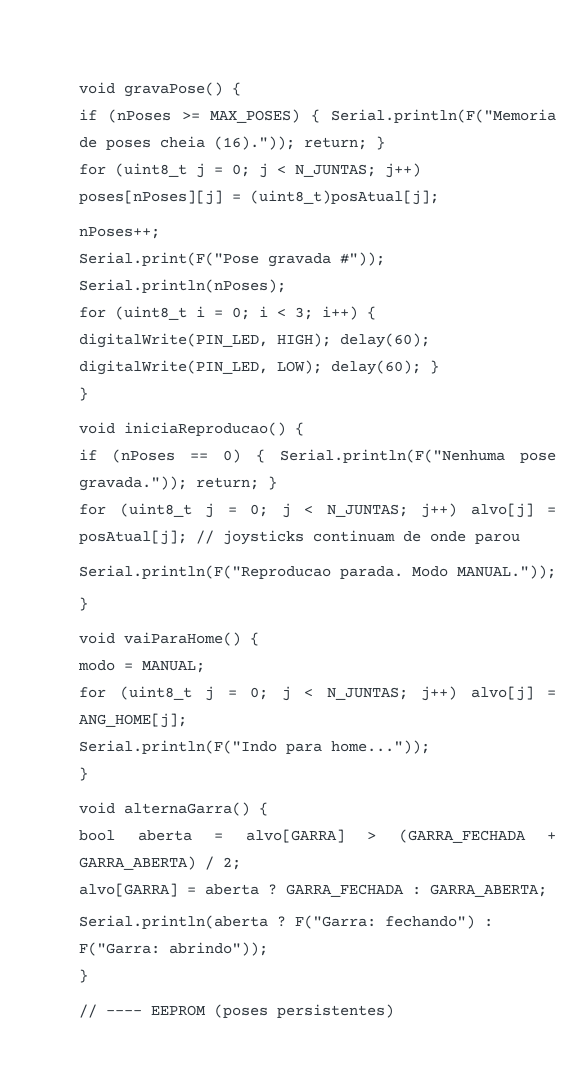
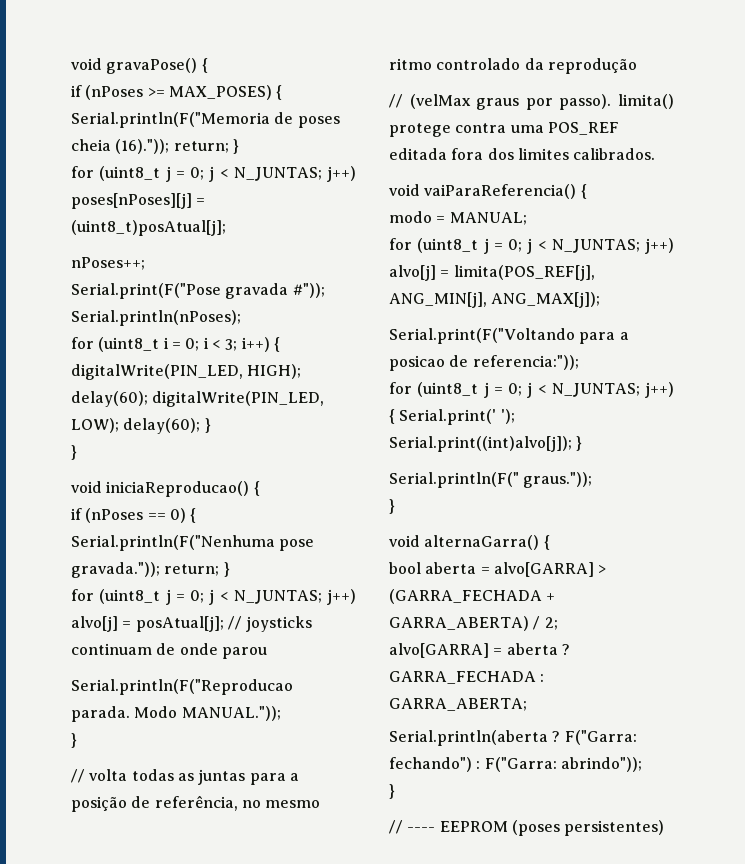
[79,632,241,646] // void vaiParaHome() -> [71,769,299,785] [71,795,321,812] [389,58,637,74] [389,94,674,110] [389,122,619,137] [389,148,656,160] [389,184,577,199] // // volta todas as juntas para a posição de referência, no mesmo ritmo controlado da reprodução // // (velMax graus por passo). limita() protege contra uma POS_REF editada fora dos limites calibrados. // void vaiParaReferencia()
[79,713,187,728] [79,740,430,754] ANG_HOME[j]; // Serial.println(F("Indo para home...")); -> [453,265,595,281] [389,292,601,308] [389,328,629,344] [389,355,579,371] [389,382,674,398] [389,409,515,425] [389,436,583,452] [389,472,593,488] limita(POS_REF[j], ANG_MIN[j], ANG_MAX[j]); // Serial.print(F("Voltando para a posicao de referencia:")); // for (uint8_t j = 0; j < N_JUNTAS; j++) { Serial.print(' '); Serial.print((int)alvo[j]); } // Serial.println(F(" graus."));

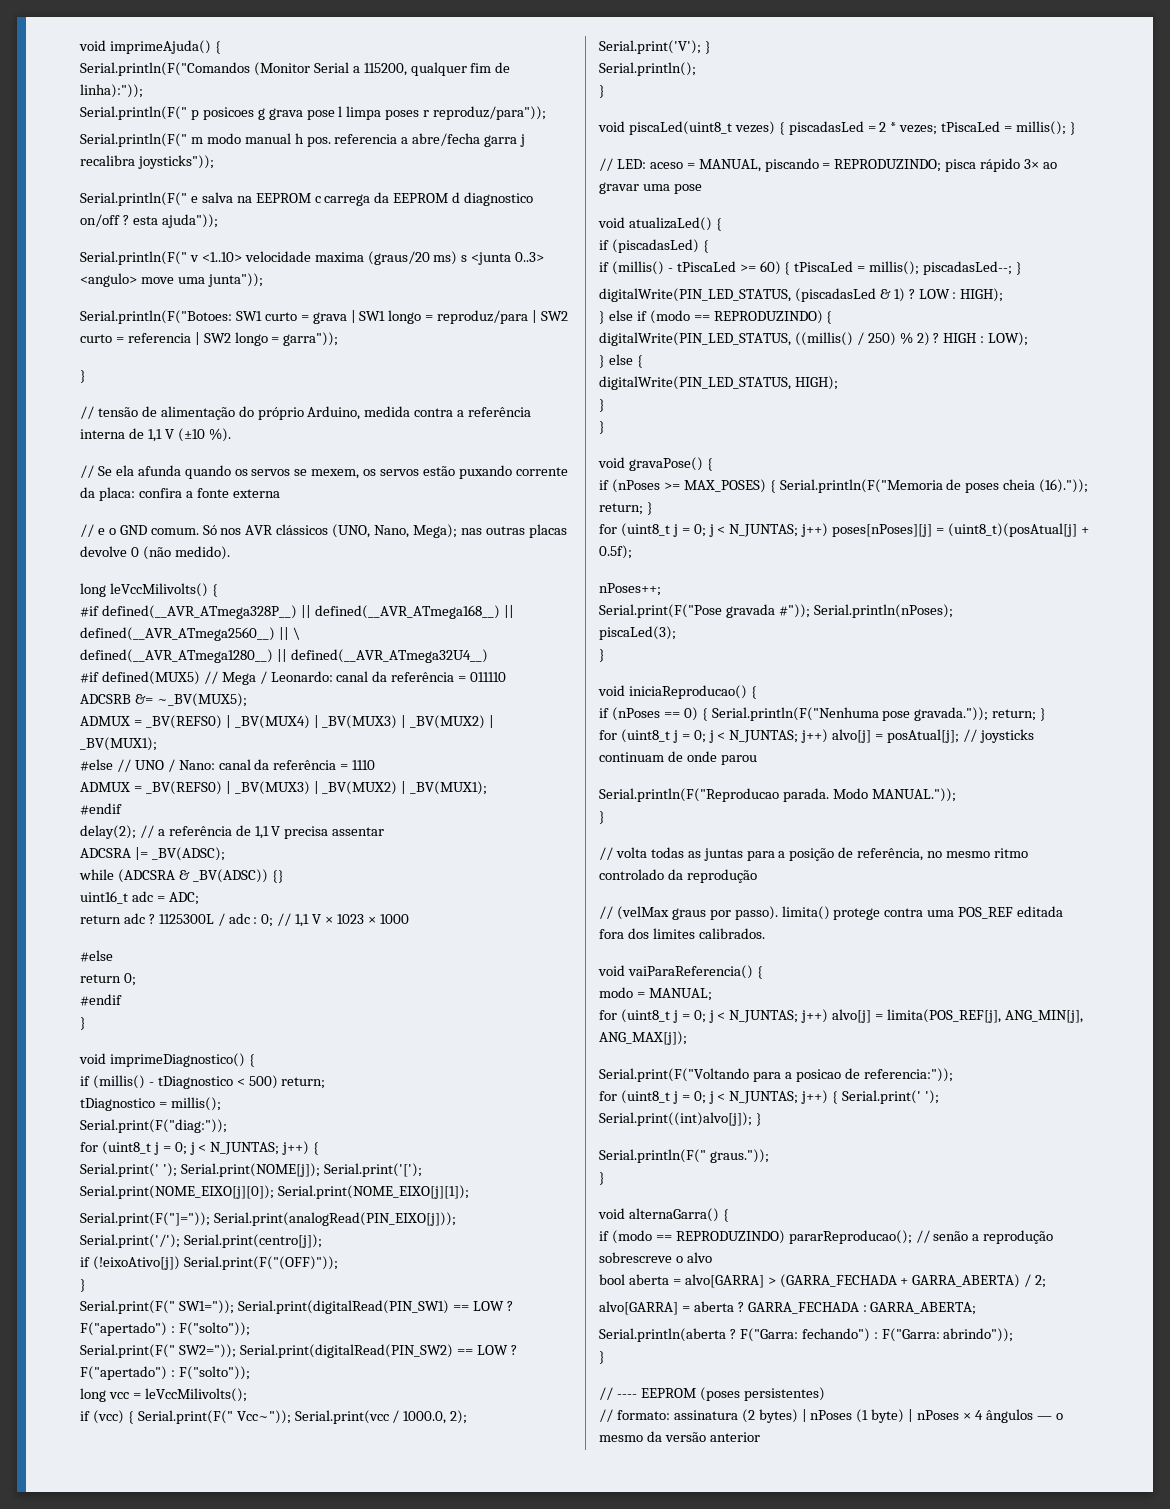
[71,58,102,70] void -> [79,40,221,54] [80,62,511,76] [80,84,143,98] [80,106,547,120] [80,133,526,147] [80,155,214,169] [80,192,534,206] [80,214,218,228] [80,251,545,265] [80,273,263,287] [80,310,569,324] [80,332,339,346] [80,370,86,383] [80,406,532,420] [80,428,231,442] [80,465,568,479] [80,487,280,501] [80,524,567,538] [80,546,230,560] [80,583,218,597] [80,605,514,619] [80,627,300,641] [80,649,488,663] [80,671,507,685] [80,693,247,707] [80,715,495,729] [80,737,157,751] [80,759,376,772] [80,781,488,795] [80,803,122,815] [80,825,385,839] [80,847,225,861] [79,869,284,883] [80,891,199,905] [80,913,409,927] [80,950,113,962] [80,973,136,986] [80,994,122,1006] [80,1017,86,1030] [79,1053,255,1067] [80,1075,326,1089] [80,1097,221,1111] [80,1119,227,1133] [80,1141,320,1155] [80,1163,422,1177] [80,1185,469,1199] [80,1212,456,1226] [80,1234,322,1248] [80,1256,338,1270] [80,1279,86,1292] [80,1300,513,1314] [80,1322,250,1336] [80,1344,517,1358] [80,1366,250,1380] [80,1388,247,1402] [80,1410,468,1424] [599,40,711,54] [599,62,696,76] [599,85,605,98] [598,121,1076,135] [599,158,1058,172] [599,182,702,194] [598,217,722,231] [599,239,709,253] [599,261,1023,275] [599,288,1004,302] [599,310,833,324] [599,332,1029,346] [599,354,643,368] [599,376,838,390] [599,399,605,412] [599,421,605,434] [598,457,625,468] void imprimeAjuda() { // Serial.println(F("Comandos (Monitor Serial a 115200, qualquer fim de linha):")); // Serial.println(F(" p posicoes g grava pose l limpa poses r reproduz/para")); // Serial.println(F(" m modo manual h pos. referencia a abre/fecha garra j recalibra joysticks")); // Serial.println(F(" e salva na EEPROM c carrega da EEPROM d diagnostico on/off ? esta ajuda")); // Serial.println(F(" v <1..10> velocidade maxima (graus/20 ms) s <junta 0..3> <angulo> move uma junta")); // Serial.println(F("Botoes: SW1 curto = grava | SW1 longo = reproduz/para | SW2 curto = referencia | SW2 longo = garra")); // } // // tensão de alimentação do próprio Arduino, medida contra a referência interna de 1,1 V (±10 %). // // Se ela afunda quando os servos se mexem, os servos estão puxando corrente da placa: confira a fonte externa // // e o GND comum. Só nos AVR clássicos (UNO, Nano, Mega); nas outras placas devolve 0 (não medido). // long leVccMilivolts() { // #if defined(__AVR_ATmega328P__) || defined(__AVR_ATmega168__) || defined(__AVR_ATmega2560__) || \ // defined(__AVR_ATmega1280__) || defined(__AVR_ATmega32U4__) // #if defined(MUX5) // Mega / Leonardo: canal da referência = 011110 // ADCSRB &= ~_BV(MUX5); // ADMUX = _BV(REFS0) | _BV(MUX4) | _BV(MUX3) | _BV(MUX2) | _BV(MUX1); // #else // UNO / Nano: canal da referência = 1110 // ADMUX = _BV(REFS0) | _BV(MUX3) | _BV(MUX2) | _BV(MUX1); // #endif // delay(2); // a referência de 1,1 V precisa assentar // ADCSRA |= _BV(ADSC); // while (ADCSRA & _BV(ADSC)) {} // uint16_t adc = ADC; // return adc ? 1125300L / adc : 0; // 1,1 V × 1023 × 1000 // #else // return 0; // #endif // } // void imprimeDiagnostico() { // if (millis() - tDiagnostico < 500) return; // tDiagnostico = millis(); // Serial.print(F("diag:")); // for (uint8_t j = 0; j < N_JUNTAS; j++) { // Serial.print(' '); Serial.print(NOME[j]); Serial.print('['); Serial.print(NOME_EIXO[j][0]); Serial.print(NOME_EIXO[j][1]); // Serial.print(F("]=")); Serial.print(analogRead(PIN_EIXO[j])); // Serial.print('/'); Serial.print(centro[j]); // if (!eixoAtivo[j]) Serial.print(F("(OFF)")); // } // Serial.print(F(" SW1=")); Serial.print(digitalRead(PIN_SW1) == LOW ? F("apertado") : F("solto")); // Serial.print(F(" SW2=")); Serial.print(digitalRead(PIN_SW2) == LOW ? F("apertado") : F("solto")); // long vcc = leVccMilivolts(); // if (vcc) { Serial.print(F(" Vcc~")); Serial.print(vcc / 1000.0, 2); Serial.print('V'); } // Serial.println(); // } // void piscaLed(uint8_t vezes) { piscadasLed = 2 * vezes; tPiscaLed = millis(); } // // LED: aceso = MANUAL, piscando = REPRODUZINDO; pisca rápido 3× ao gravar uma pose // void atualizaLed() { // if (piscadasLed) { // if (millis() - tPiscaLed >= 60) { tPiscaLed = millis(); piscadasLed--; } // digitalWrite(PIN_LED_STATUS, (piscadasLed & 1) ? LOW : HIGH); // } else if (modo == REPRODUZINDO) { // digitalWrite(PIN_LED_STATUS, ((millis() / 250) % 2) ? HIGH : LOW); // } else { // digitalWrite(PIN_LED_STATUS, HIGH); // } // } // void
[71,220,226,236] (uint8_t)posAtual[j]; -> [948,523,1089,537] [599,545,632,559] (uint8_t)(posAtual[j] + 0.5f);
[71,337,280,352] [71,364,302,380] [71,391,325,407] [71,418,211,434] for (uint8_t i = 0; i < 3; i++) { digitalWrite(PIN_LED, HIGH); delay(60); digitalWrite(PIN_LED, LOW); delay(60); } -> [599,626,676,640] piscaLed(3);
(550, 542) none -> [599,1230,1054,1244] [599,1252,712,1263] // if (modo == REPRODUZINDO) pararReproducao(); // senão a reprodução sobrescreve o alvo
(665, 828) none -> [599,1409,1063,1423] [599,1431,760,1442] // // formato: assinatura (2 bytes) | nPoses (1 byte) | nPoses × 4 ângulos — o mesmo da versão anterior

